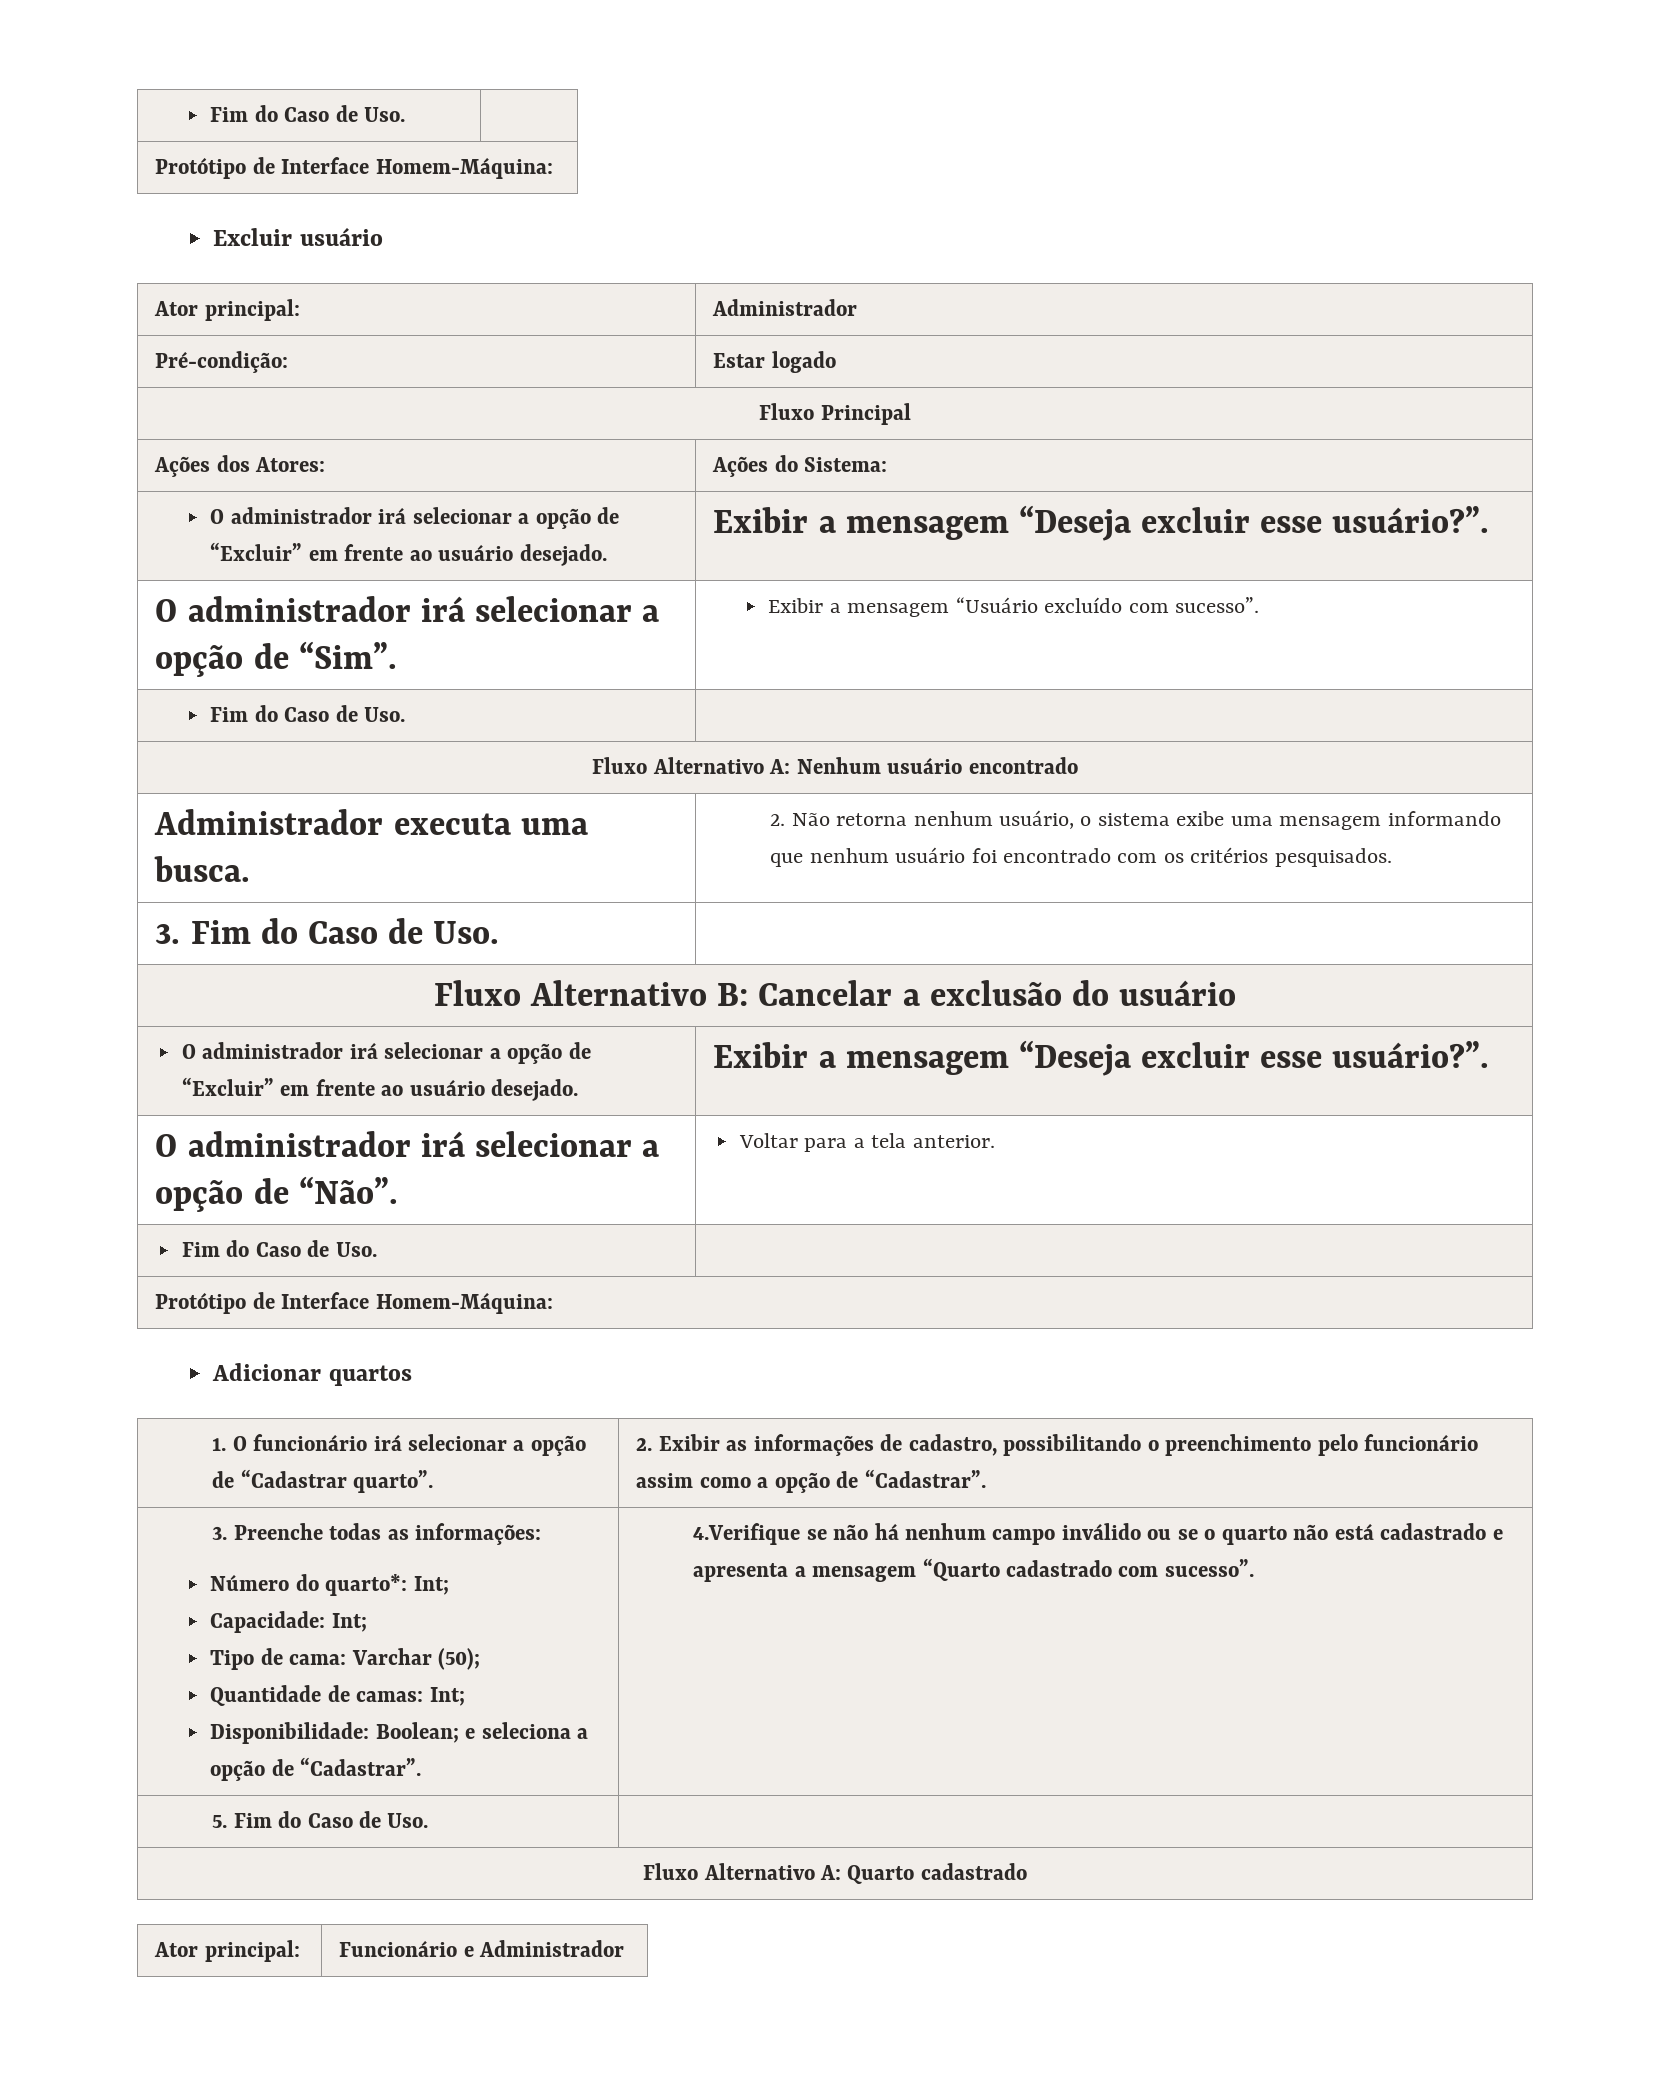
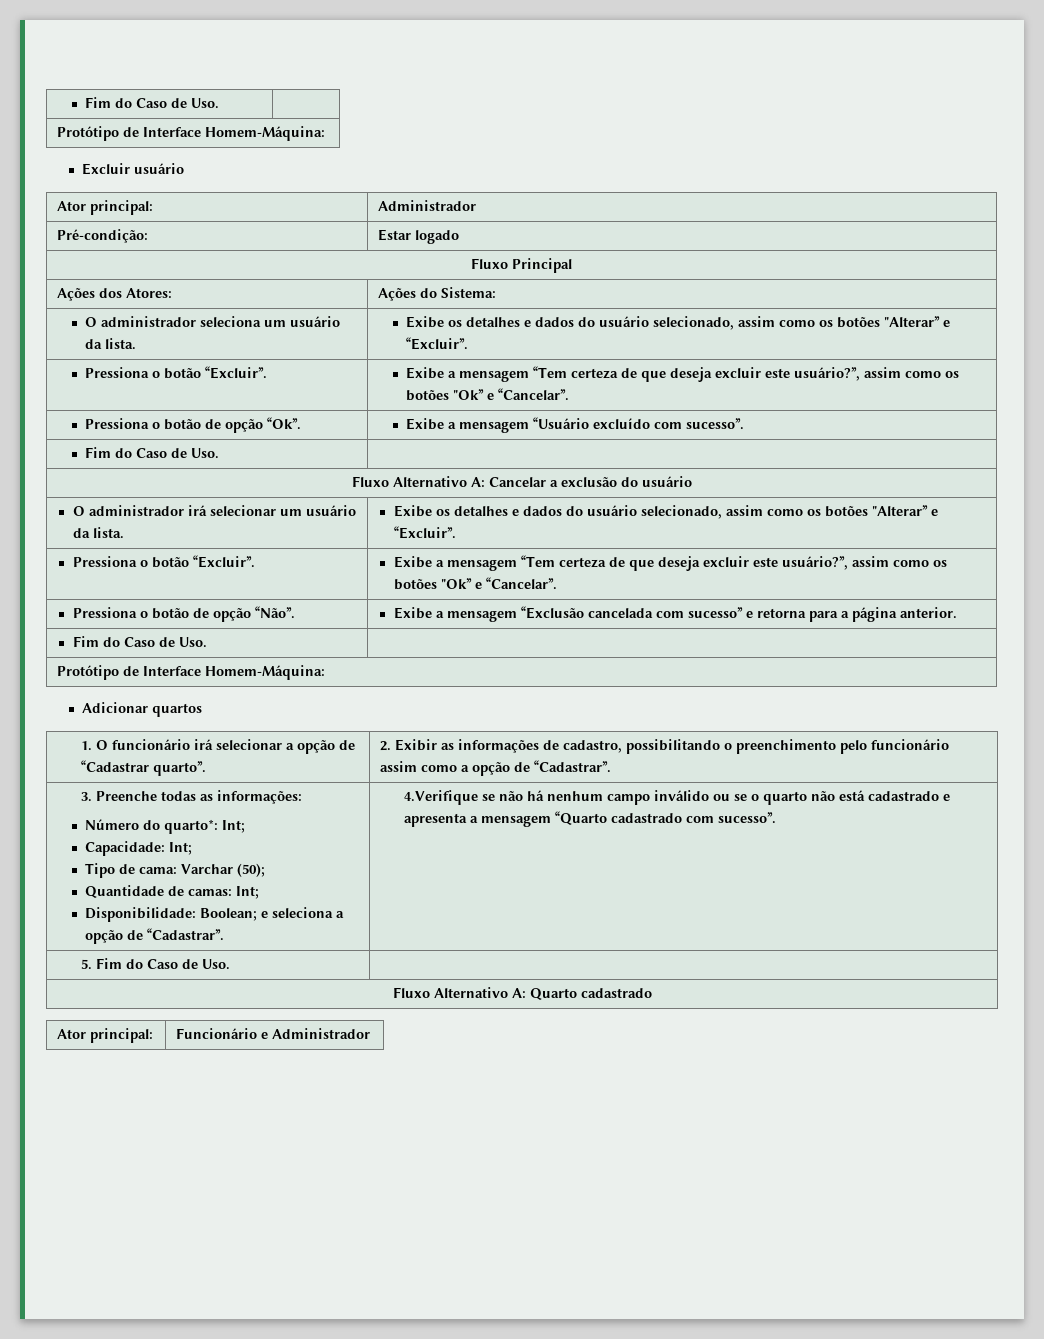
[378,507,620,529] [210,542,607,566] [713,505,1490,541] [155,596,659,622] [155,641,397,677] [768,598,824,613] irá selecionar a opção de “Excluir” em frente ao usuário desejado. | Exibir a mensagem “Deseja excluir esse usuário?”. // O administrador irá selecionar a opção de “Sim”. | Exibir -> [199,316,340,327] [84,338,136,350] [405,316,950,330] [405,337,468,350] [84,366,267,379] [405,366,959,382] [405,388,569,401] [84,417,301,433] [405,418,444,430] seleciona um usuário da lista. | Exibe os detalhes e dados do usuário selecionado, assim como os botões "Alterar” e “Excluir”. // Pressiona o botão “Excluir”. | Exibe a mensagem “Tem certeza de que deseja excluir este usuário?”, assim como os botões "Ok” e “Cancelar”. // Pressiona o botão de opção “Ok”. | Exibe
[796,757,1078,774] [154,809,588,835] [154,856,251,882] [770,810,1501,830] [770,847,1392,867] [155,918,500,944] [434,980,749,1006] Nenhum usuário encontrado // Administrador executa uma busca. | 2. Não retorna nenhum usuário, o sistema exibe uma mensagem informando que nenhum usuário foi encontrado com os critérios pesquisados. // 3. Fim do Caso de Uso. | // Fluxo Alternativo B: -> (485, 482) none
[489,1042,591,1064] [181,1077,579,1101] [713,1040,1490,1076] [155,1131,659,1157] [155,1176,398,1212] [738,1133,798,1148] a opção de “Excluir” em frente ao usuário desejado. | Exibir a mensagem “Deseja excluir esse usuário?”. // O administrador irá selecionar a opção de “Não”. | Voltar -> [279,505,356,516] [72,527,124,539] [393,505,938,519] [393,526,456,539] [72,555,255,568] [393,555,947,571] [393,577,557,590] [72,606,295,622] [393,606,806,622] um usuário da lista. | Exibe os detalhes e dados do usuário selecionado, assim como os botões "Alterar” e “Excluir”. // Pressiona o botão “Excluir”. | Exibe a mensagem “Tem certeza de que deseja excluir este usuário?”, assim como os botões "Ok” e “Cancelar”. // Pressiona o botão de opção “Não”. | Exibe a mensagem “Exclusão cancelada com sucesso” e retorna
[871,1133,907,1148] tela -> [851,607,897,622] página

